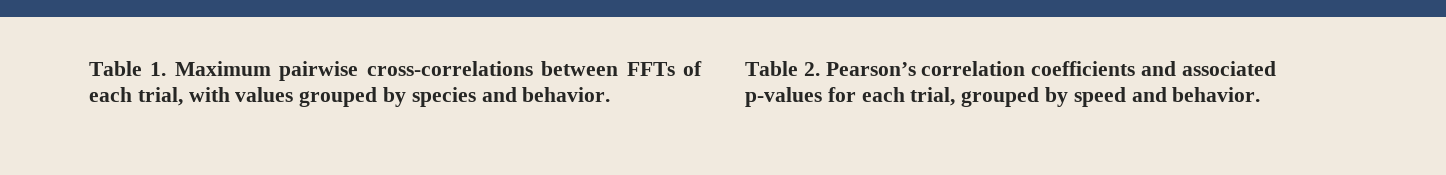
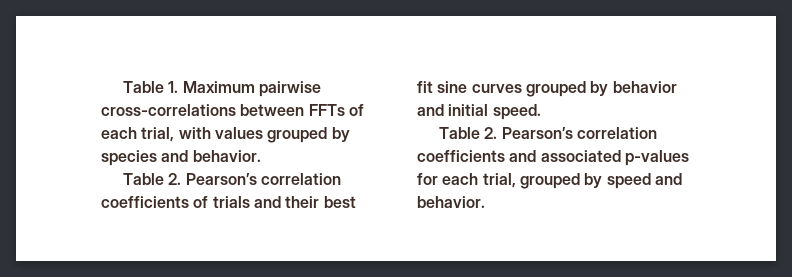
(611, 94) none -> [123,173,342,185] [101,196,356,208] [417,81,677,97] [417,104,541,120] // Table 2. Pearson’s correlation coefficients of trials and their best fit sine curves grouped by behavior and initial speed.

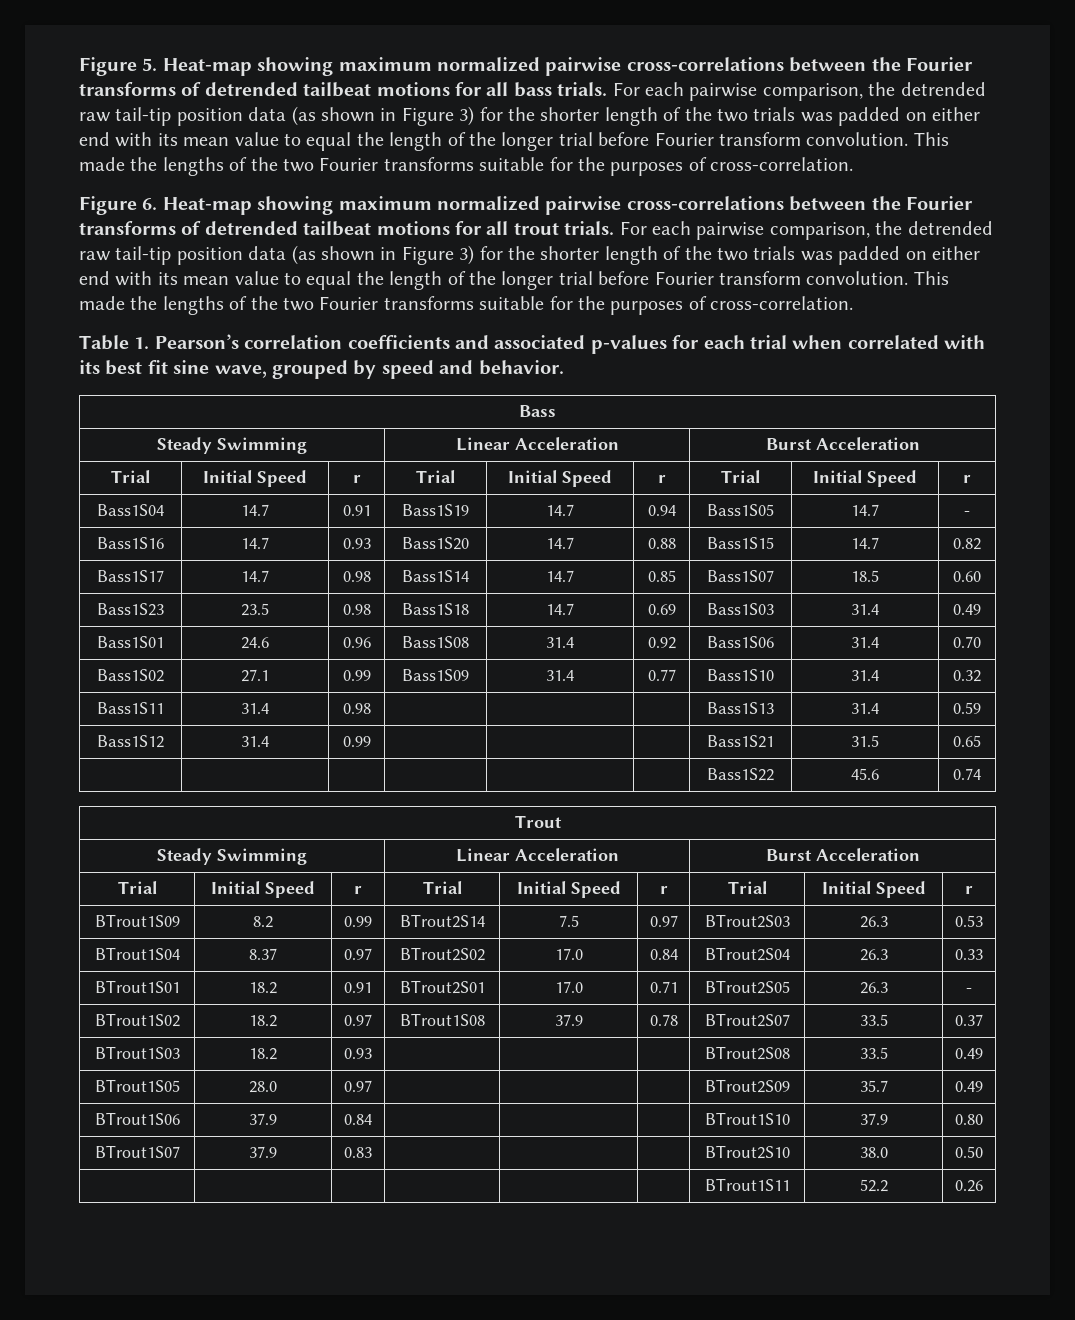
[123,81,322,97] [101,104,364,116] [101,127,350,143] [101,150,261,166] [123,173,342,185] [101,196,356,208] [417,81,677,97] [417,104,541,120] [439,127,498,139] Table 1. Maximum pairwise cross-correlations between FFTs of each trial, with values grouped by species and behavior. // Table 2. Pearson’s correlation coefficients of trials and their best fit sine curves grouped by behavior and initial speed. // Table 2. -> [79,57,973,76] [79,82,986,101] [79,106,980,126] [79,132,949,151] [79,157,854,176] [79,196,973,215] [79,221,993,240] [79,245,980,265] [79,271,949,290] [79,296,854,315] [79,335,150,350] Figure 5. Heat-map showing maximum normalized pairwise cross-correlations between the Fourier transforms of detrended tailbeat motions for all bass trials. For each pairwise comparison, the detrended raw tail-tip position data (as shown in Figure 3) for the shorter length of the two trials was padded on either end with its mean value to equal the length of the longer trial before Fourier transform convolution. This made the lengths of the two Fourier transforms suitable for the purposes of cross-correlation. // Figure 6. Heat-map showing maximum normalized pairwise cross-correlations between the Fourier transforms of detrended tailbeat motions for all trout trials. For each pairwise comparison, the detrended raw tail-tip position data (as shown in Figure 3) for the shorter length of the two trials was padded on either end with its mean value to equal the length of the longer trial before Fourier transform convolution. This made the lengths of the two Fourier transforms suitable for the purposes of cross-correlation. // Table 1.
[482,173,516,188] trial, -> [749,335,986,349] [79,360,267,378] trial when correlated with its best fit sine wave,
(485, 202) none -> [519,405,556,417] [157,437,307,454] [455,437,619,451] [765,437,920,450] [111,470,150,483] [203,470,307,487] [352,475,361,483] [416,470,455,483] [508,470,612,487] [657,475,666,483] [721,470,760,483] [813,470,917,487] [963,475,971,483] [97,504,164,516] [241,504,269,516] [342,505,371,516] [402,504,469,516] [546,504,574,516] [647,505,676,516] [707,504,774,516] [851,504,879,516] [964,511,970,516] [97,537,164,549] [241,537,269,549] [342,538,371,549] [402,537,469,550] [546,537,574,549] [647,538,676,549] [707,537,774,549] [851,537,879,549] [953,538,981,550] [97,570,164,582] [241,570,269,582] [342,571,371,582] [402,570,469,582] [546,570,574,582] [647,570,676,582] [707,570,774,582] [851,570,879,582] [953,571,981,582] [97,603,164,616] [241,603,269,616] [342,604,371,615] [402,603,469,615] [546,603,574,615] [647,604,676,615] [707,603,774,615] [851,604,879,615] [953,604,981,615] [97,636,164,648] [241,637,269,649] [342,637,371,648] [402,636,469,648] [546,637,574,648] [647,637,676,649] [707,636,774,648] [851,637,879,648] [953,636,981,648] [97,669,164,682] [241,669,269,682] [342,670,371,681] [402,669,469,681] [546,670,574,681] [647,669,676,681] [707,669,774,681] [851,670,879,681] [953,670,981,682] [97,702,164,714] [241,703,269,714] [342,703,371,714] [707,702,774,714] [851,703,879,714] [953,702,981,714] [97,735,164,748] [241,736,269,747] [342,736,371,747] [707,735,774,748] [851,735,879,747] [953,735,981,747] [707,768,774,781] [851,768,879,780] [953,768,981,780] [514,815,562,828] [157,848,307,865] [455,848,619,862] [765,848,920,861] [117,881,157,894] [211,881,315,898] [354,886,362,894] [422,881,462,894] [516,881,621,898] [659,886,668,894] [727,881,767,894] [821,881,926,898] [965,886,973,894] [94,914,180,927] [253,916,273,928] [344,916,372,927] [399,914,485,928] [558,915,579,927] [649,915,678,927] [704,914,790,928] [859,916,888,928] [955,915,983,927] [94,947,180,960] [249,948,277,960] [344,948,372,960] [399,947,485,961] [554,948,583,960] [649,949,678,960] [704,947,790,961] [859,949,888,961] [955,949,983,960] [94,980,180,993] [249,982,277,994] [344,982,372,993] [399,980,485,994] [554,981,583,993] [649,981,678,993] [704,980,790,994] [859,982,888,994] [966,988,972,993] [94,1013,180,1027] [249,1015,277,1027] [344,1014,372,1026] [399,1013,485,1026] [554,1014,583,1026] [649,1014,678,1026] [704,1013,790,1027] [859,1014,888,1026] [955,1014,983,1026] [94,1046,180,1059] [249,1048,277,1060] [344,1048,372,1059] [704,1046,790,1060] [859,1047,888,1059] [955,1048,983,1059] [94,1079,180,1092] [249,1081,277,1093] [344,1080,372,1092] [704,1079,790,1093] [859,1080,888,1092] [955,1081,983,1092] [94,1112,180,1125] [249,1113,277,1125] [344,1114,372,1125] [704,1112,790,1125] [859,1113,888,1125] [955,1114,983,1125] [94,1145,180,1158] [249,1146,277,1158] [344,1147,372,1158] [704,1145,790,1159] [859,1147,888,1158] [955,1146,983,1158] [704,1178,790,1191] [859,1179,888,1192] [955,1180,983,1192] // Bass // Steady Swimming | Linear Acceleration | Burst Acceleration // Trial | Initial Speed | r | Trial | Initial Speed | r | Trial | Initial Speed | r // Bass1S04 | 14.7 | 0.91 | Bass1S19 | 14.7 | 0.94 | Bass1S05 | 14.7 | - // Bass1S16 | 14.7 | 0.93 | Bass1S20 | 14.7 | 0.88 | Bass1S15 | 14.7 | 0.82 // Bass1S17 | 14.7 | 0.98 | Bass1S14 | 14.7 | 0.85 | Bass1S07 | 18.5 | 0.60 // Bass1S23 | 23.5 | 0.98 | Bass1S18 | 14.7 | 0.69 | Bass1S03 | 31.4 | 0.49 // Bass1S01 | 24.6 | 0.96 | Bass1S08 | 31.4 | 0.92 | Bass1S06 | 31.4 | 0.70 // Bass1S02 | 27.1 | 0.99 | Bass1S09 | 31.4 | 0.77 | Bass1S10 | 31.4 | 0.32 // Bass1S11 | 31.4 | 0.98 | | | | Bass1S13 | 31.4 | 0.59 // Bass1S12 | 31.4 | 0.99 | | | | Bass1S21 | 31.5 | 0.65 // | | | | | | Bass1S22 | 45.6 | 0.74 // Trout // Steady Swimming | Linear Acceleration | Burst Acceleration // Trial | Initial Speed | r | Trial | Initial Speed | r | Trial | Initial Speed | r // BTrout1S09 | 8.2 | 0.99 | BTrout2S14 | 7.5 | 0.97 | BTrout2S03 | 26.3 | 0.53 // BTrout1S04 | 8.37 | 0.97 | BTrout2S02 | 17.0 | 0.84 | BTrout2S04 | 26.3 | 0.33 // BTrout1S01 | 18.2 | 0.91 | BTrout2S01 | 17.0 | 0.71 | BTrout2S05 | 26.3 | - // BTrout1S02 | 18.2 | 0.97 | BTrout1S08 | 37.9 | 0.78 | BTrout2S07 | 33.5 | 0.37 // BTrout1S03 | 18.2 | 0.93 | | | | BTrout2S08 | 33.5 | 0.49 // BTrout1S05 | 28.0 | 0.97 | | | | BTrout2S09 | 35.7 | 0.49 // BTrout1S06 | 37.9 | 0.84 | | | | BTrout1S10 | 37.9 | 0.80 // BTrout1S07 | 37.9 | 0.83 | | | | BTrout2S10 | 38.0 | 0.50 // | | | | | | BTrout1S11 | 52.2 | 0.26

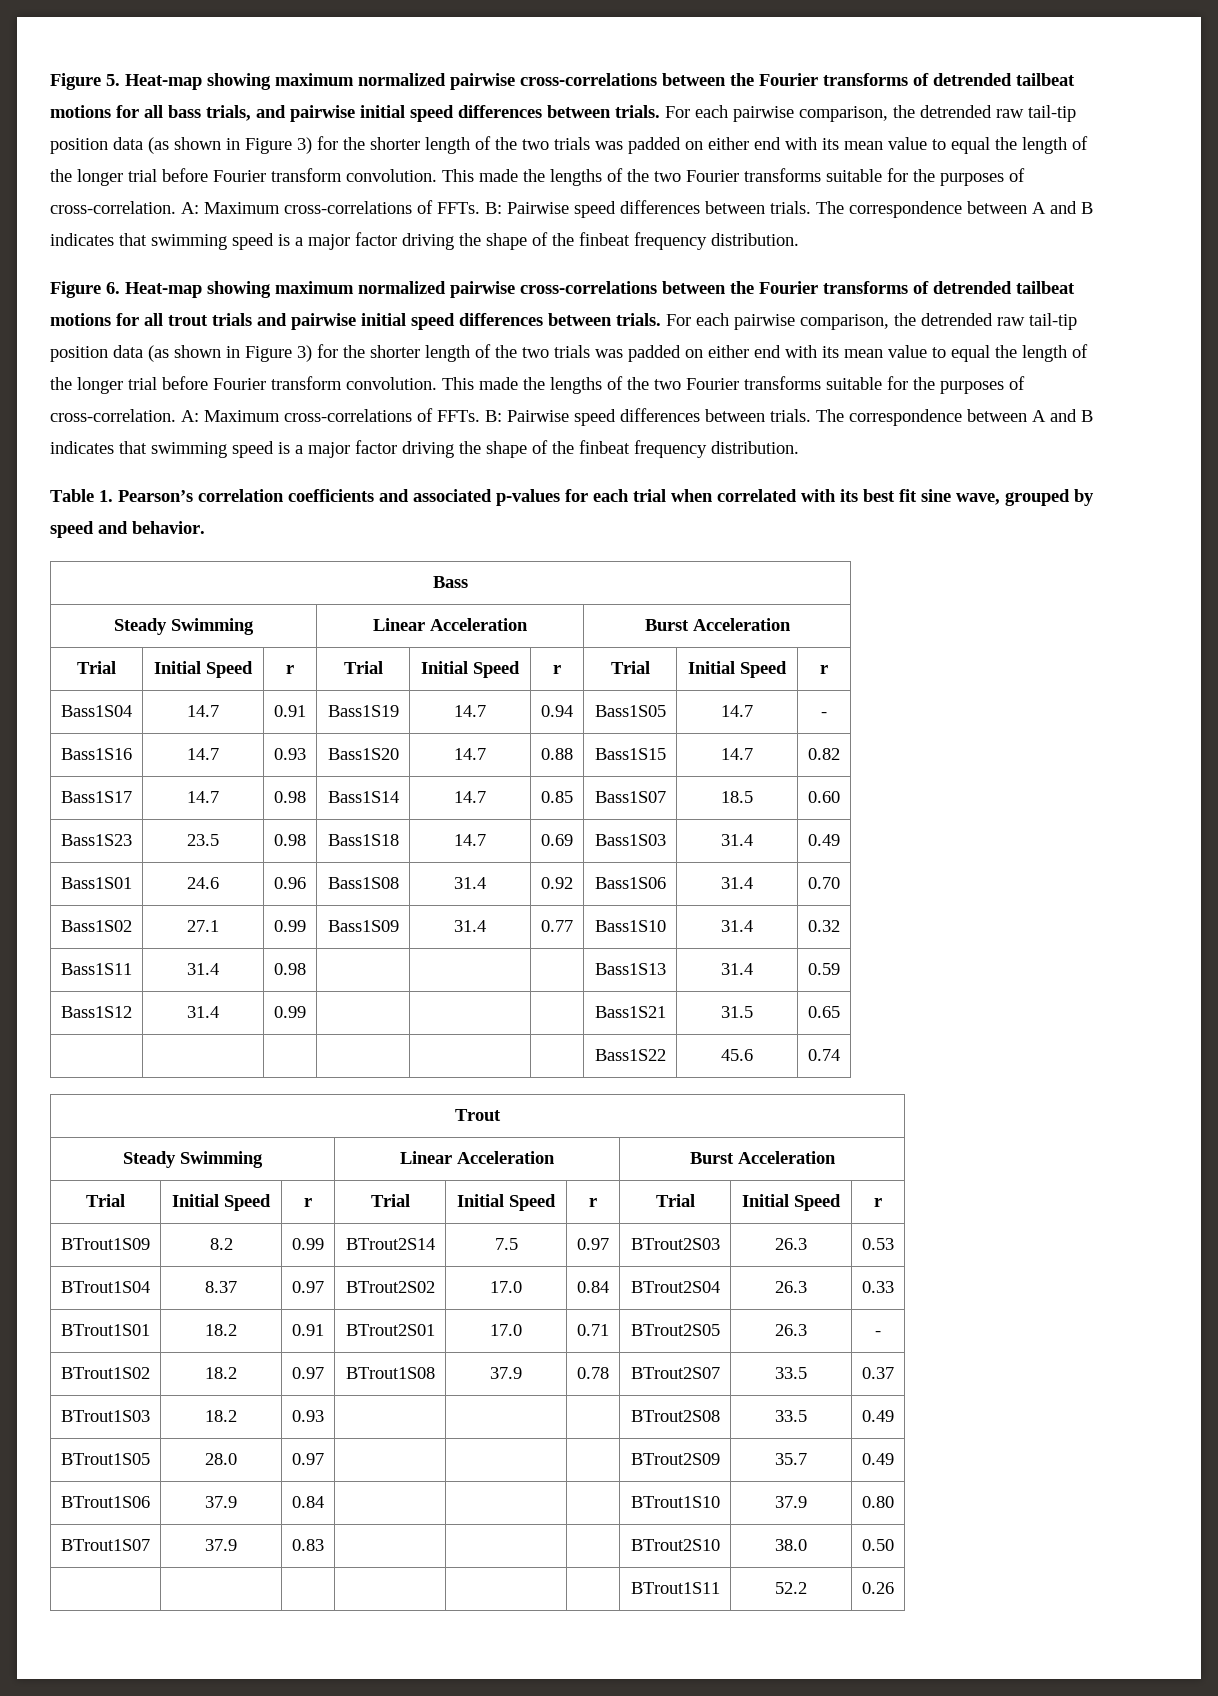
(552, 89) none -> [206,105,611,122] trials, and pairwise initial speed differences between
(854, 164) none -> [181,200,1093,218] [50,232,799,250] A: Maximum cross-correlations of FFTs. B: Pairwise speed differences between trials. The correspondence between A and B indicates that swimming speed is a major factor driving the shape of the finbeat frequency distribution.
(559, 229) none -> [212,313,612,330] trials and pairwise initial speed differences between
(854, 303) none -> [181,408,1093,426] [50,440,799,458] A: Maximum cross-correlations of FFTs. B: Pairwise speed differences between trials. The correspondence between A and B indicates that swimming speed is a major factor driving the shape of the finbeat frequency distribution.

